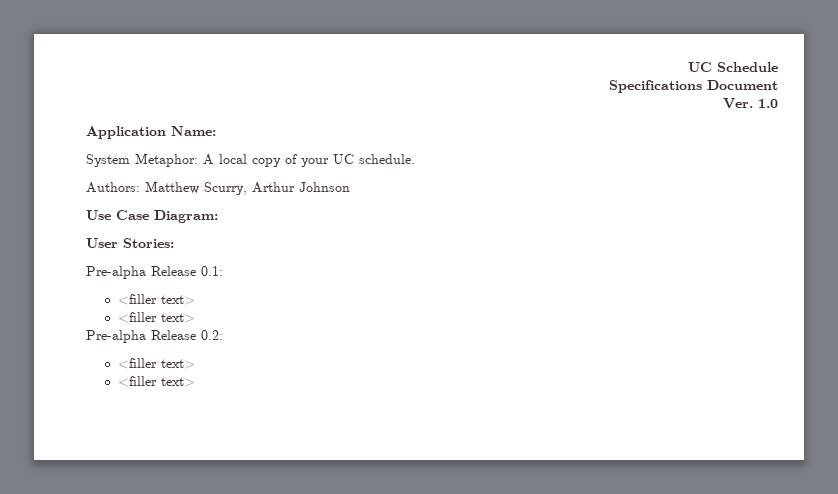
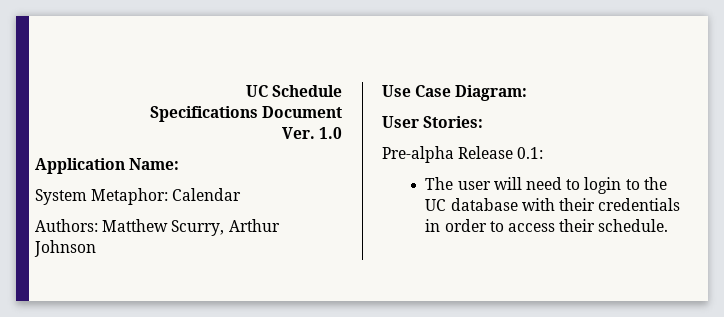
[203,154,415,167] A local copy of your UC schedule. -> [172,188,242,201] Calendar
[117,294,195,305] [117,312,195,323] [86,330,223,343] [117,358,195,369] [117,376,195,387] <filler text> // <filler text> // Pre-alpha Release 0.2: // <filler text> // <filler text> -> [425,177,667,194] [425,198,681,211] [425,219,669,232] The user will need to login to the UC database with their credentials in order to access their schedule.

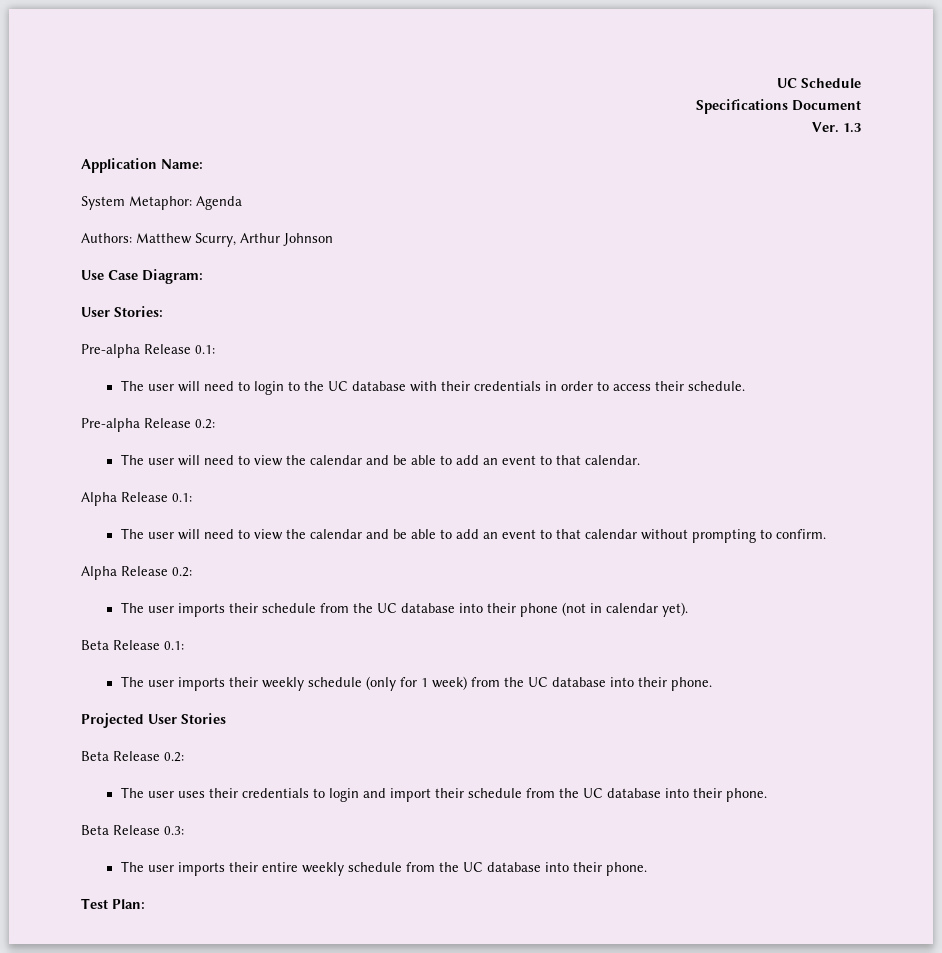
[319,127,342,139] 1.0 -> [843,123,861,133] 1.3
[172,188,242,201] Calendar -> [196,196,242,210] Agenda
(669, 225) none -> [81,418,215,432] [120,454,640,466] [81,492,192,506] [120,528,826,543] [81,566,192,580] [120,602,688,617] [81,640,184,650] [120,676,712,691] [81,713,226,728] [81,751,184,762] [120,787,767,802] [81,825,184,835] [120,861,647,876] [81,898,145,909] // Pre-alpha Release 0.2: // The user will need to view the calendar and be able to add an event to that calendar. // Alpha Release 0.1: // The user will need to view the calendar and be able to add an event to that calendar without prompting to confirm. // Alpha Release 0.2: // The user imports their schedule from the UC database into their phone (not in calendar yet). // Beta Release 0.1: // The user imports their weekly schedule (only for 1 week) from the UC database into their phone. // Projected User Stories // Beta Release 0.2: // The user uses their credentials to login and import their schedule from the UC database into their phone. // Beta Release 0.3: // The user imports their entire weekly schedule from the UC database into their phone. // Test Plan:

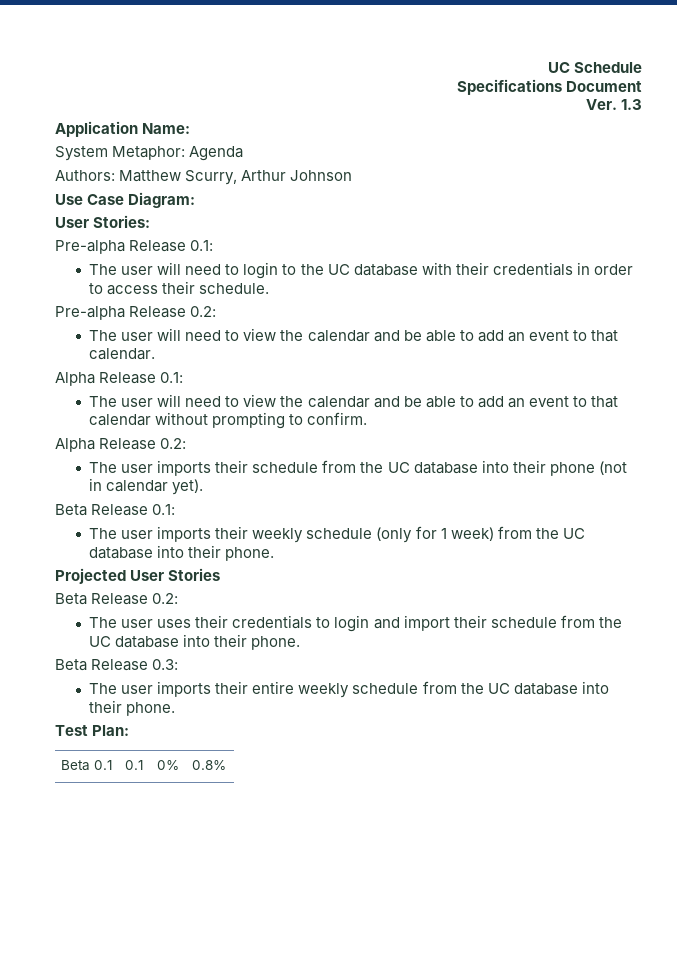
(145, 904) none -> [61,760,113,771] [125,760,144,770] [157,760,180,770] [192,760,227,770] // Beta 0.1 | 0.1 | 0% | 0.8%

